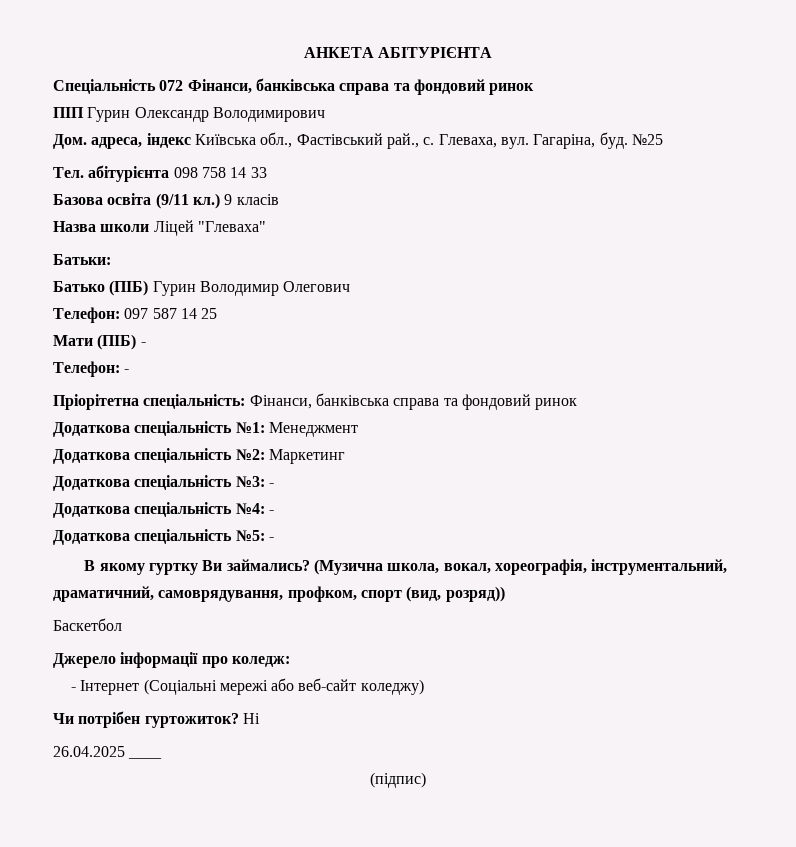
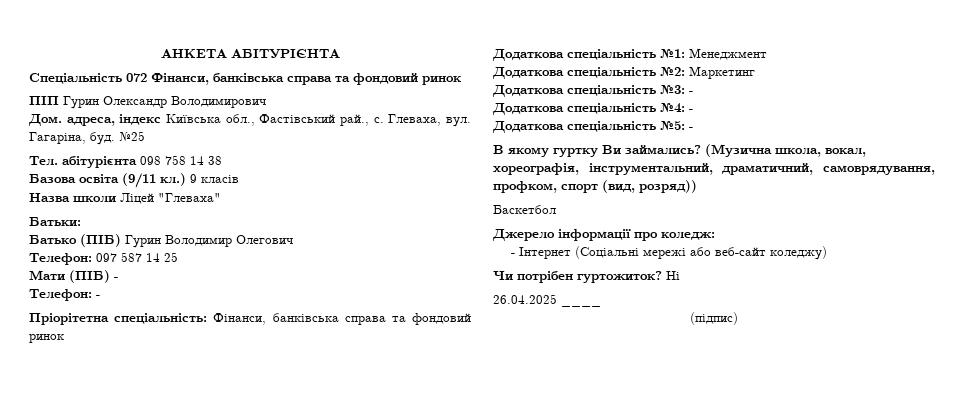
[250,167,267,178] 33 -> [208,156,222,165] 38

